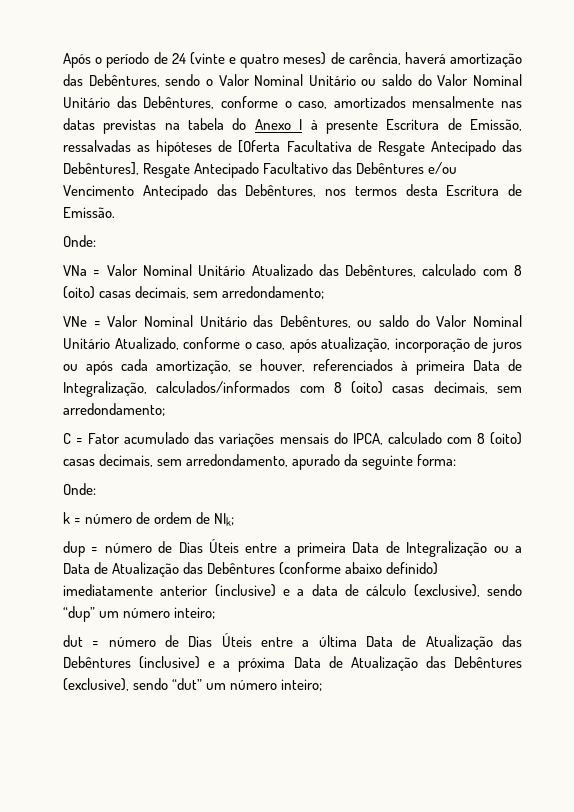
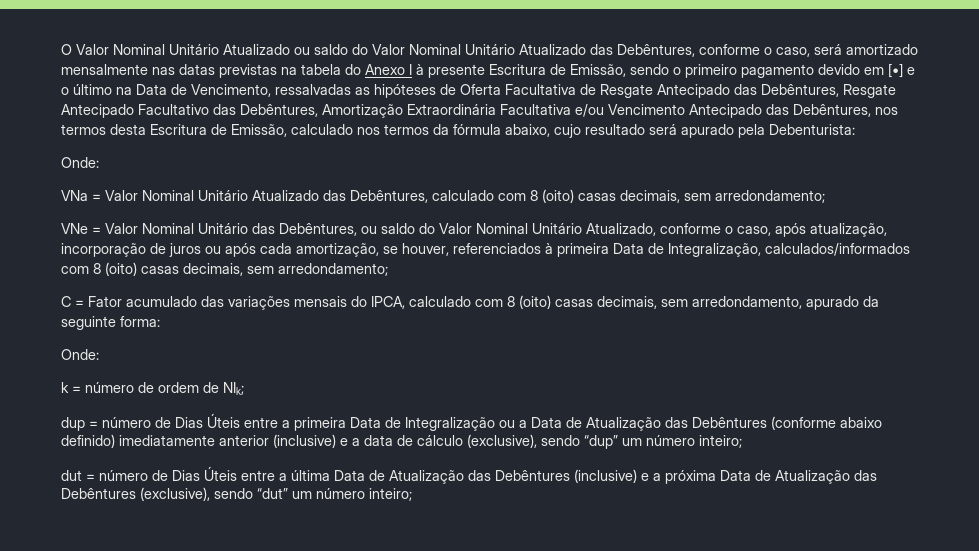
[63,52,523,68] [63,74,522,87] [63,97,110,108] Após o período de 24 (vinte e quatro meses) de carência, haverá amortização das Debêntures, sendo o Valor Nominal Unitário ou saldo do Valor Nominal Unitário -> [61,44,586,55] O Valor Nominal Unitário Atualizado ou saldo do Valor Nominal Unitário Atualizado
[333,96,406,108] amortizados -> [814,44,918,55] será amortizado
(522, 125) none -> [630,63,915,78] [61,84,271,97] sendo o primeiro pagamento devido em [•] e o último na Data de Vencimento,
[238,140,281,153] [Oferta -> [460,84,501,95] Oferta
[63,162,139,175] Debêntures], -> [761,84,839,97] Debêntures,
[356,162,425,174] Debêntures -> [240,104,571,118] Debêntures, Amortização Extraordinária Facultativa
[63,207,115,218] Emissão. -> [231,124,855,138] Emissão, calculado nos termos da fórmula abaixo, cujo resultado será apurado pela Debenturista:

